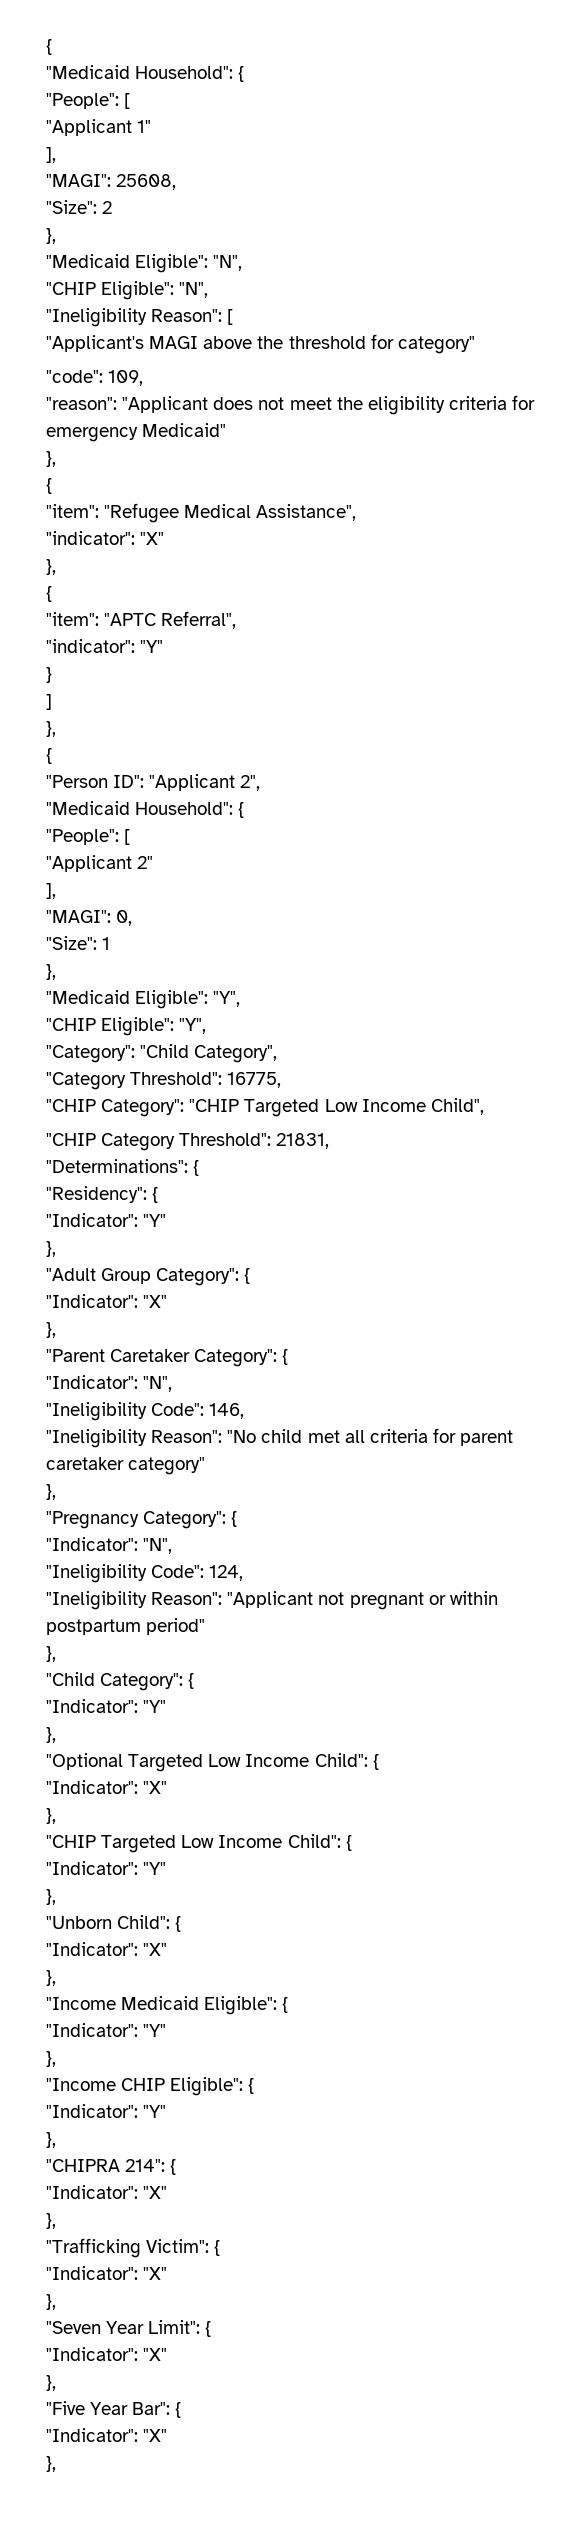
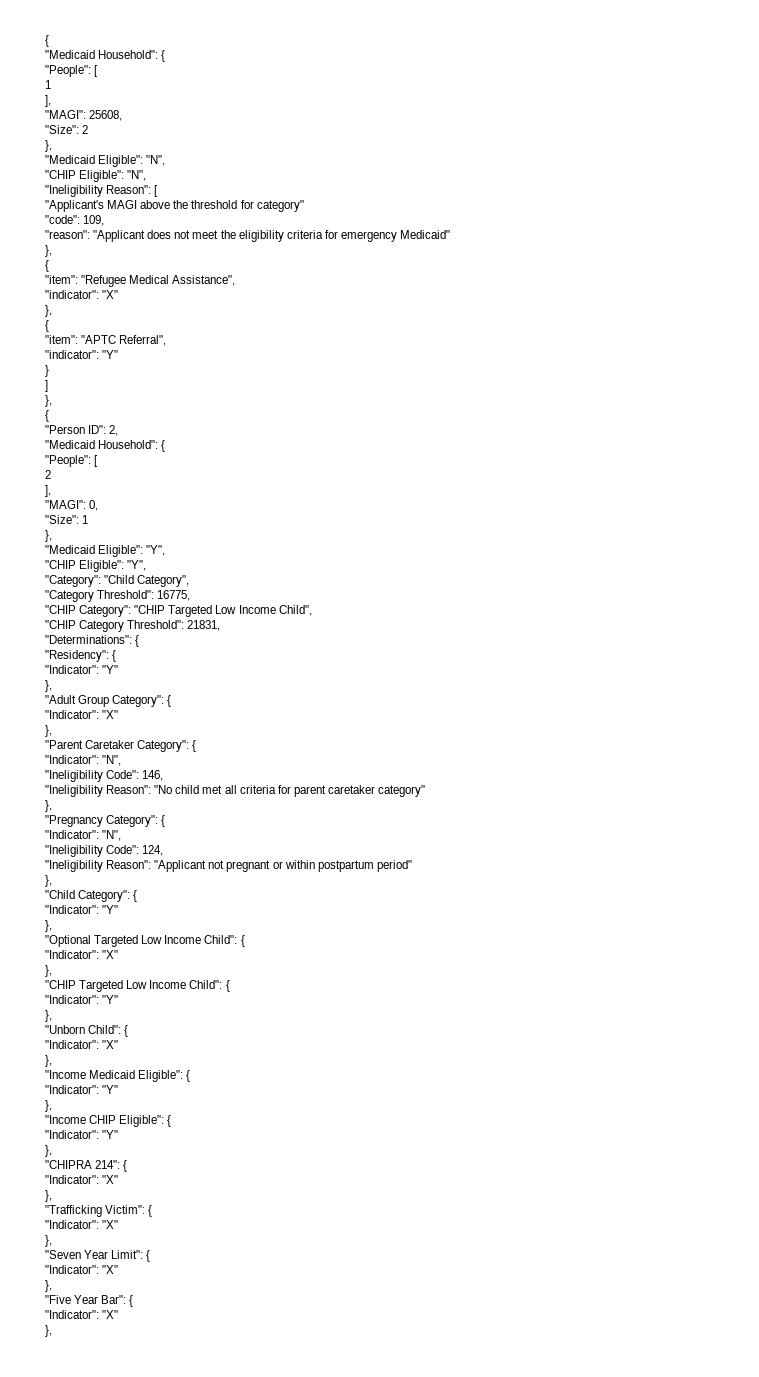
[46,119,152,136] "Applicant 1" -> [45,80,51,89] 1
[149,774,261,791] [46,801,245,818] [46,829,131,845] [46,855,154,872] "Applicant 2", // "Medicaid Household": { // "People": [ // "Applicant 2" -> [109,425,119,436] [45,440,166,452] [45,455,99,467] [45,470,51,479] 2, // "Medicaid Household": { // "People": [ // 2

